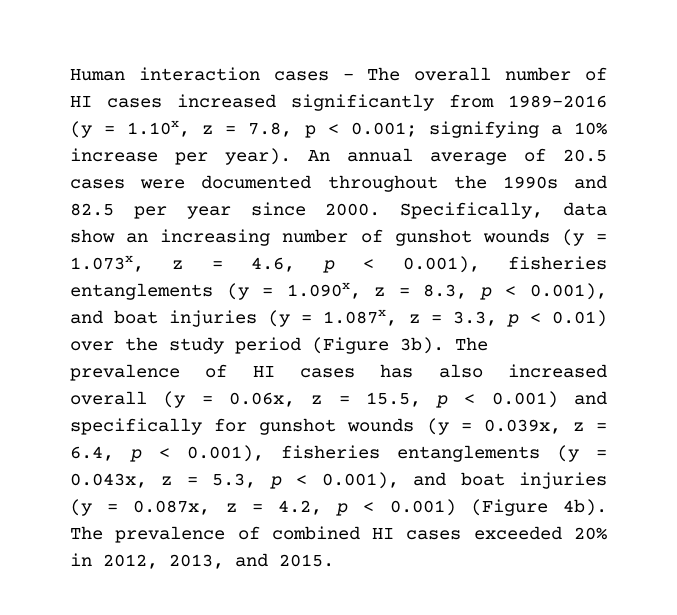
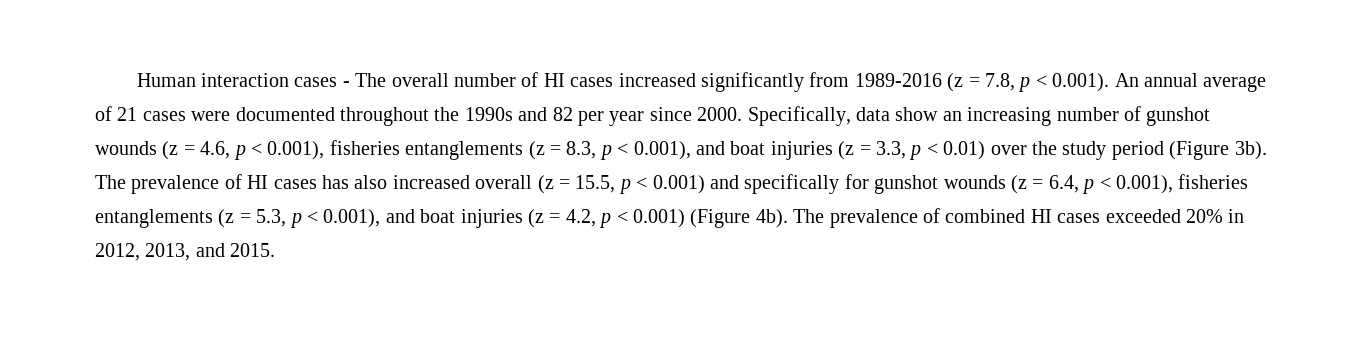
[70,120,607,138] [70,148,291,165] (y = 1.10x, z = 7.8, p < 0.001; signifying a 10% increase per year). -> [947,73,1110,92] (z = 7.8, p < 0.001).
[563,149,607,162] 20.5 -> [117,107,138,121] 21
[70,203,114,216] 82.5 -> [552,107,573,121] 82
[561,229,607,246] [70,255,184,272] (y = 1.073x, z -> [162,141,179,160] (z
[226,282,386,300] (y = 1.090x, z -> [528,141,545,160] (z
[268,309,420,327] (y = 1.087x, z -> [838,141,855,160] (z
[163,391,323,408] (y = 0.06x, z -> [537,175,554,194] (z
[426,418,584,435] (y = 0.039x, z -> [1010,175,1027,194] (z
[557,445,607,462] [70,473,173,488] (y = 0.043x, z -> [218,209,235,228] (z
[70,499,237,516] (y = 0.087x, z -> [528,209,544,228] (z

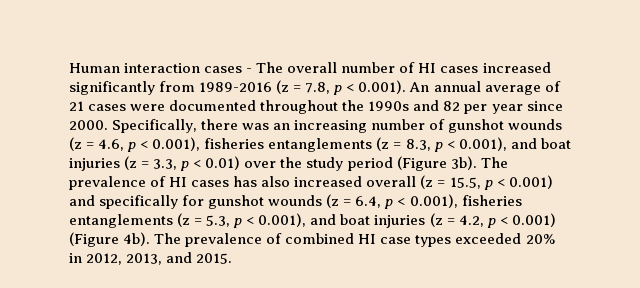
[855,107,939,121] data show -> [201,119,270,130] there was
[1057,213,1101,223] cases -> [380,235,452,247] case types

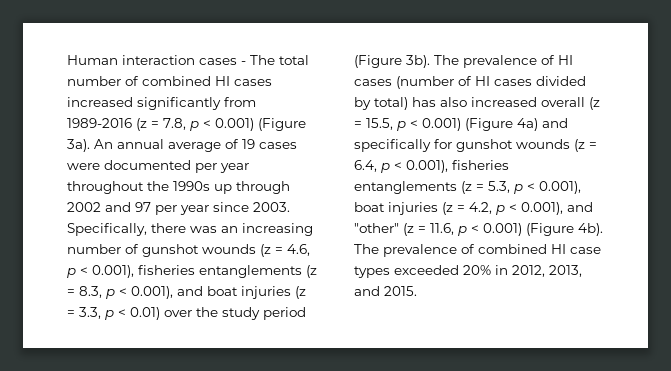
[287,62,416,73] overall number of -> [279,55,309,65] [67,76,211,86] total number of combined
[358,80,407,94] 0.001). -> [215,118,306,131] [67,139,90,152] 0.001) (Figure 3a).
[69,101,84,111] 21 -> [242,139,255,149] 19
(257, 105) none -> [195,163,249,173] per year
[413,100,461,111] and 82 -> [214,181,290,194] [67,202,151,212] up through 2002 and 97
[69,120,108,130] 2000. -> [253,202,290,212] 2003.
(230, 183) none -> [396,76,586,89] [354,97,408,110] (number of HI cases divided by total)
(553, 182) none -> [465,118,538,131] (Figure 4a)
[310,214,337,225] and -> (581, 187) none
(508, 221) none -> [521,202,593,215] [354,223,479,236] 0.001), and "other" (z = 11.6, p <

